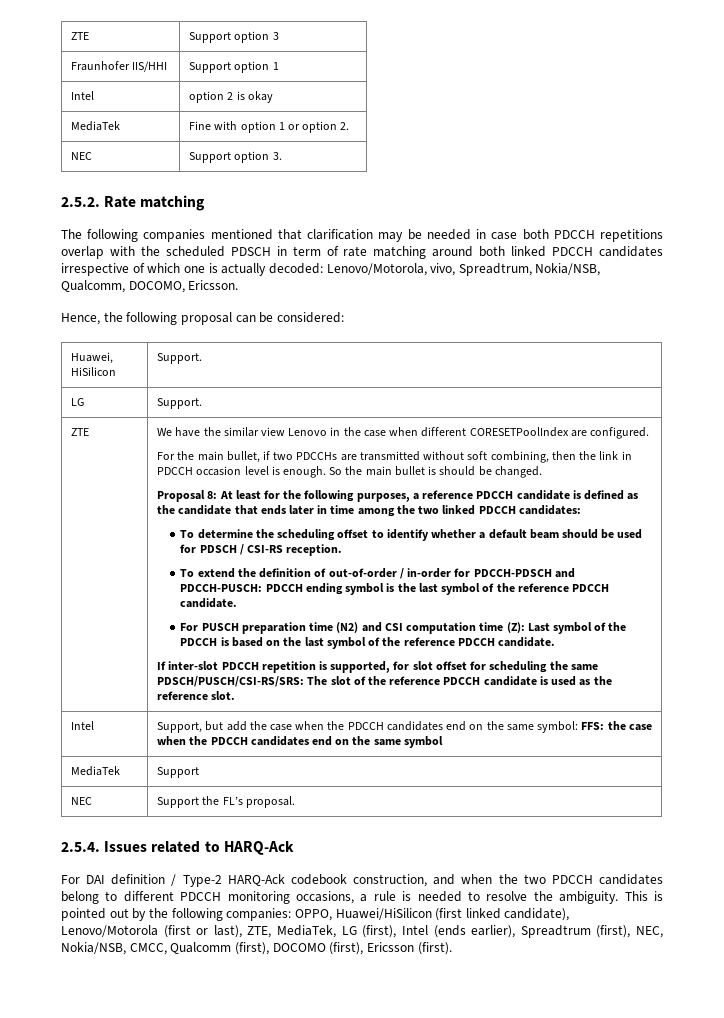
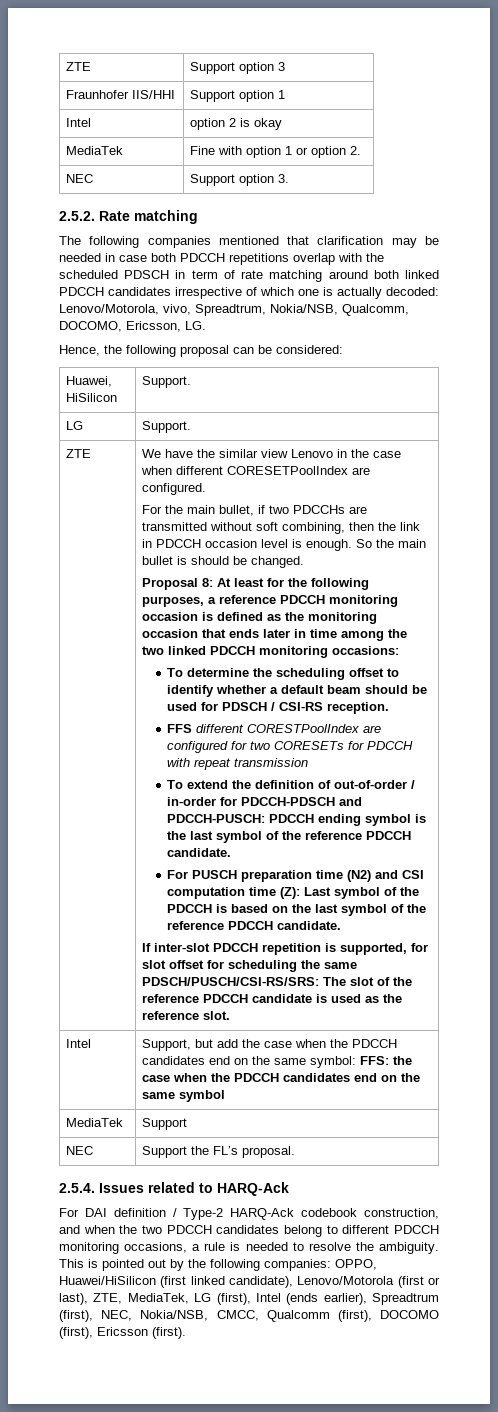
[188,280,239,290] Ericsson. -> [126,321,206,332] Ericsson, LG.
[516,490,570,500] candidate -> [329,595,399,607] [142,612,199,621] monitoring occasion
[178,505,232,515] candidate -> [308,612,378,624] [142,629,199,638] monitoring occasion
[518,505,581,515] candidates: -> [259,646,400,658] monitoring occasions:
(343, 550) none -> [167,724,382,733] [167,741,414,753] [167,758,309,770] // FFS different CORESTPoolIndex are configured for two CORESETs for PDCCH with repeat transmission

